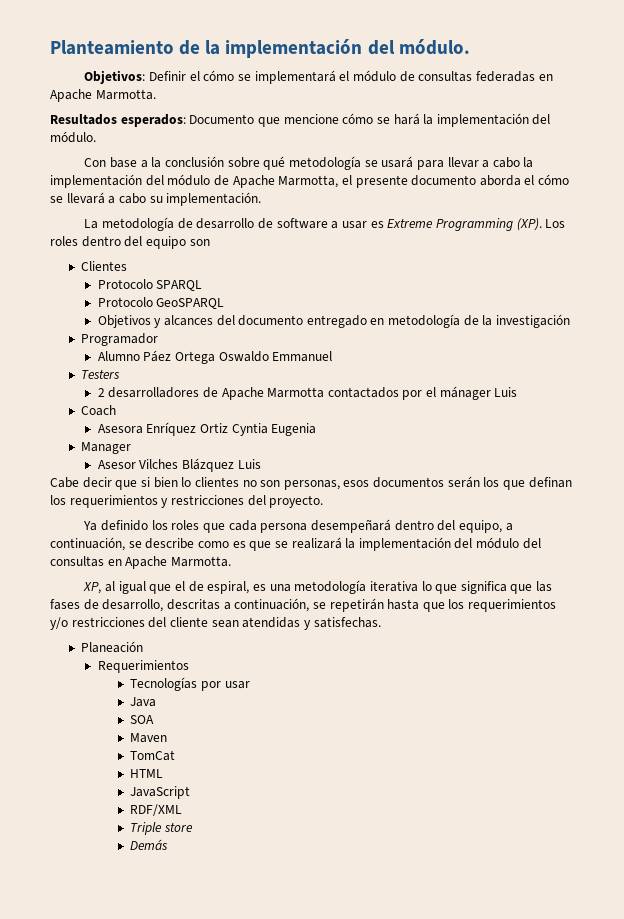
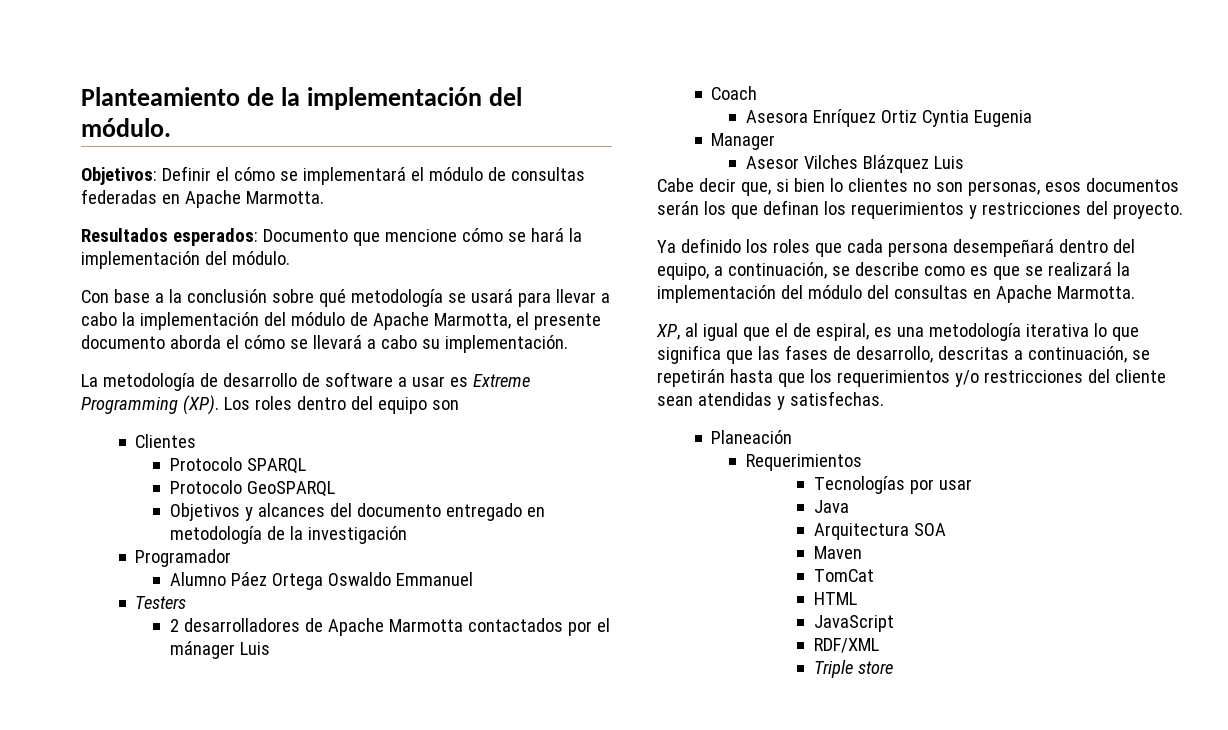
[115,480,138,490] que -> [740,182,771,196] que,
(157, 702) none -> [813,523,909,540] Arquitectura
[130,839,169,850] // Demás -> (893, 667) none

